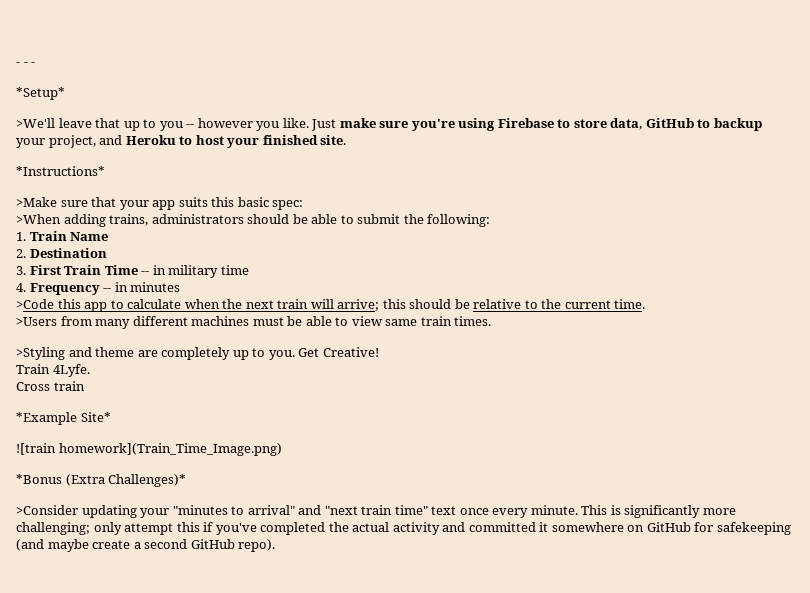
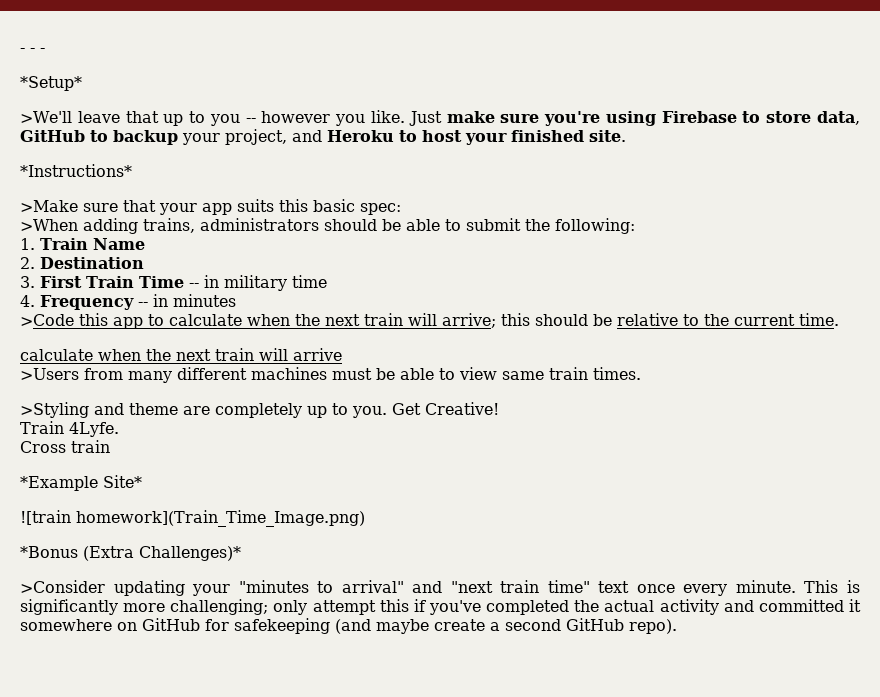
(646, 304) none -> [20,348,342,361] // calculate when the next train will arrive

